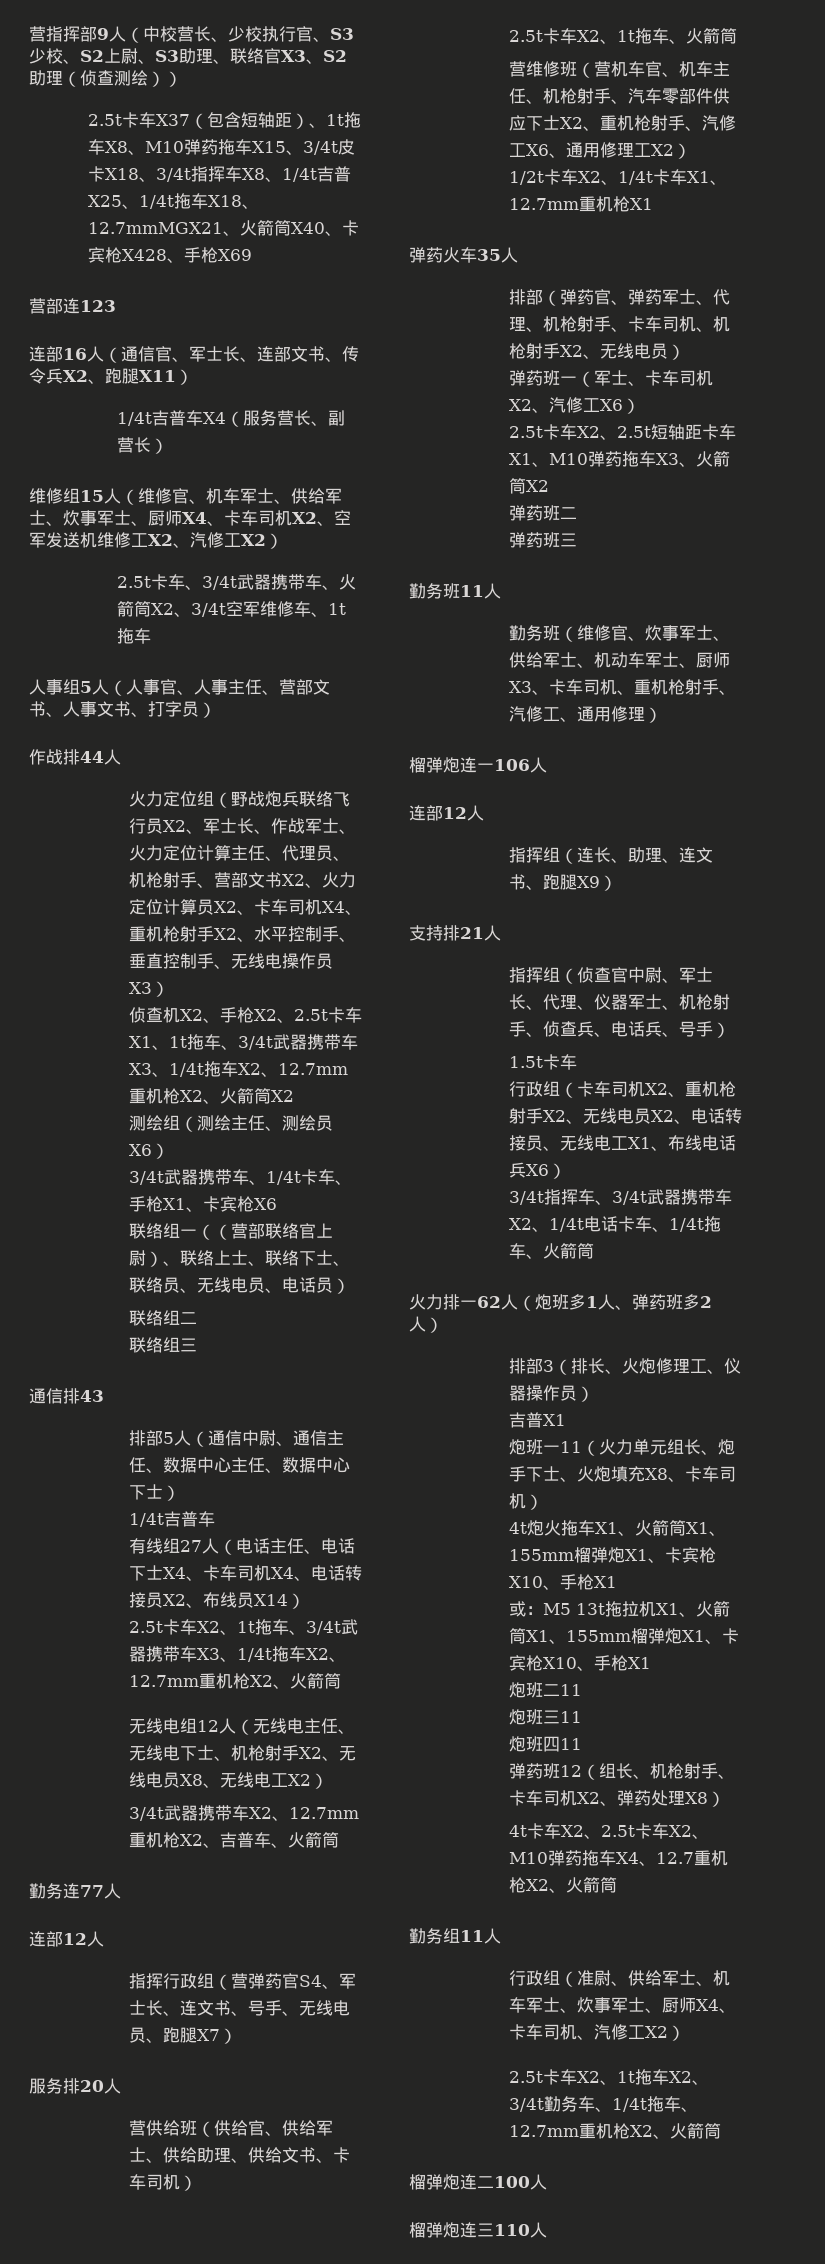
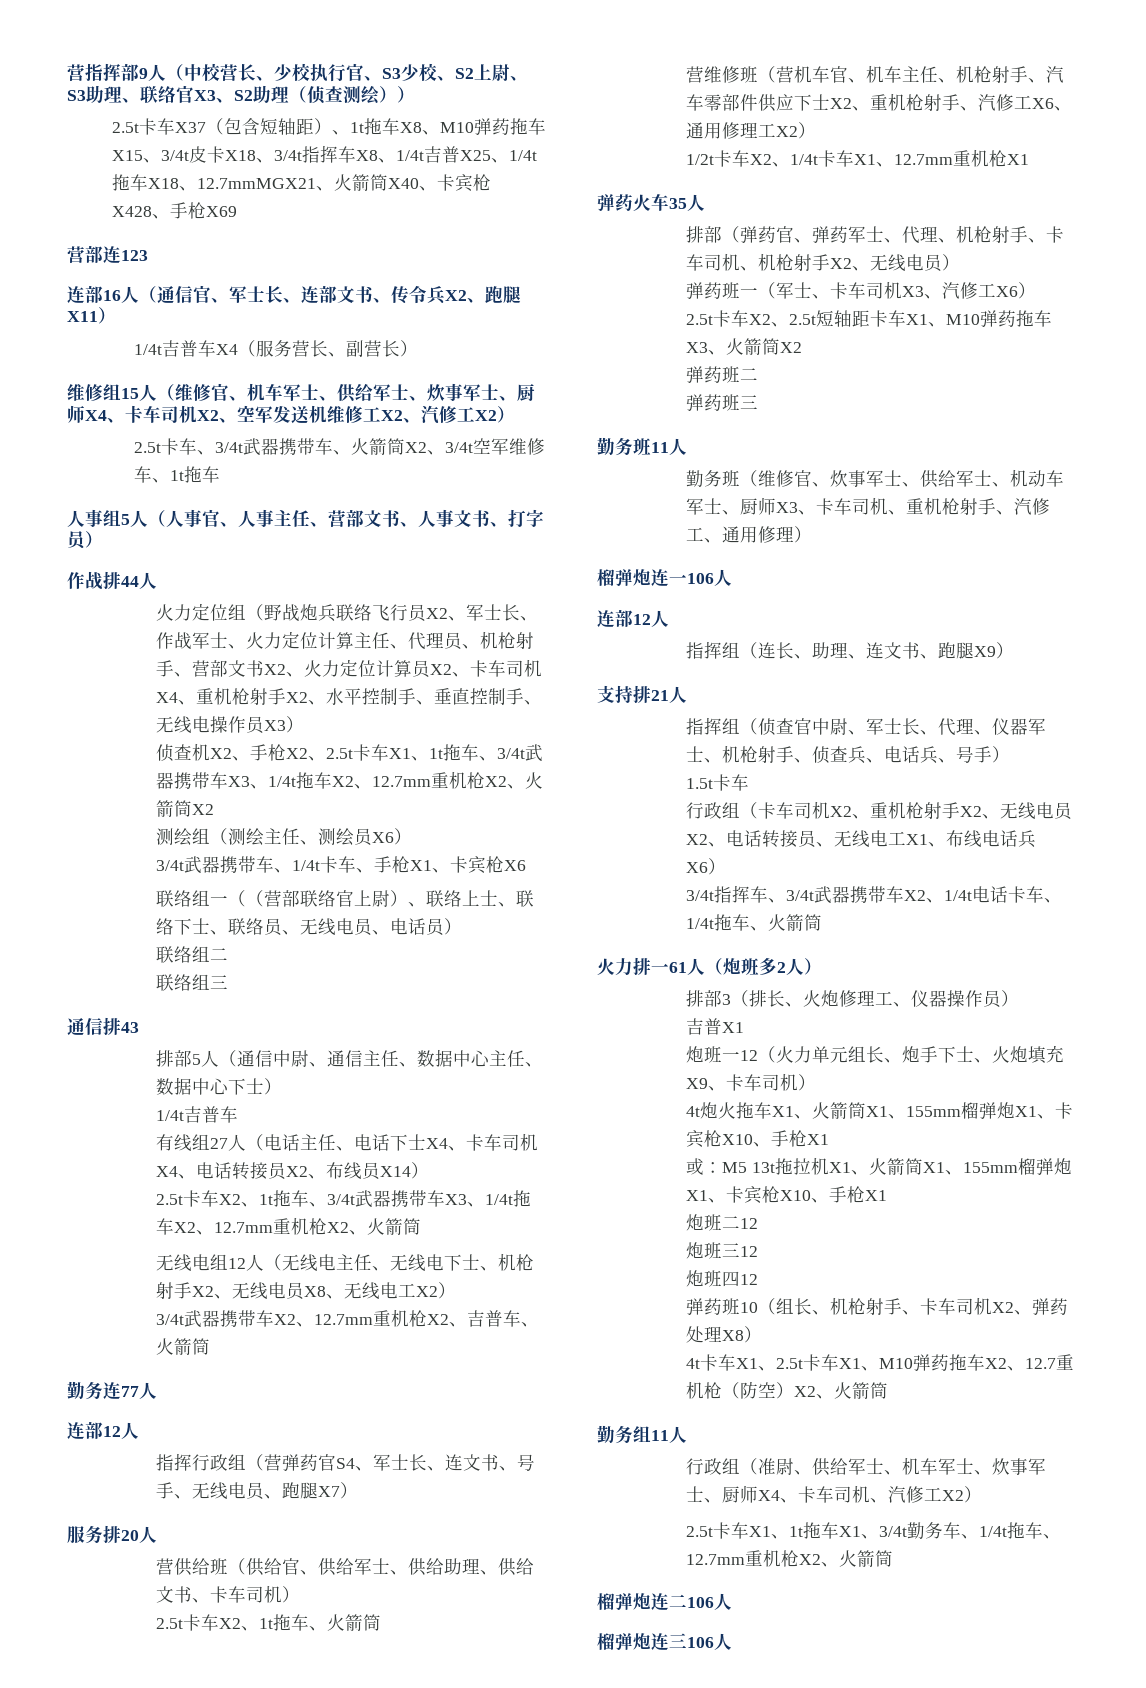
[508,399,532,411] X2 -> [902,286,925,297] X3
[477,1296,501,1308] 62 -> [669,962,687,973] 61
[586,1294,700,1310] 1人、弹药班多 -> (777, 966) none
[559,1441,582,1453] 11 -> [740,1050,759,1061] 12
[644,1468,668,1480] X8 -> [686,1078,709,1089] X9
[559,1684,582,1696] 11 -> [740,1218,759,1229] 12
[559,1711,582,1723] 11 -> [740,1246,759,1257] 12
[559,1738,582,1750] [508,1763,582,1779] 11 // 弹药班12 -> [740,1274,759,1285] [686,1298,759,1315] 12 // 弹药班10
[560,1823,709,1839] [508,1850,639,1866] X2、2.5t卡车X2、M10弹药拖车X4 -> [736,1354,1008,1371] X1、2.5t卡车X1、M10弹药拖车X2
(526, 1885) none -> [722,1381,795,1399] （防空）
[576,2069,692,2085] X2、1t拖车X2 -> [749,1522,862,1539] X1、1t拖车X1
[494,2176,530,2188] 100 -> [687,1597,714,1608] 106
[494,2224,530,2236] 110 -> [687,1637,714,1648] 106

